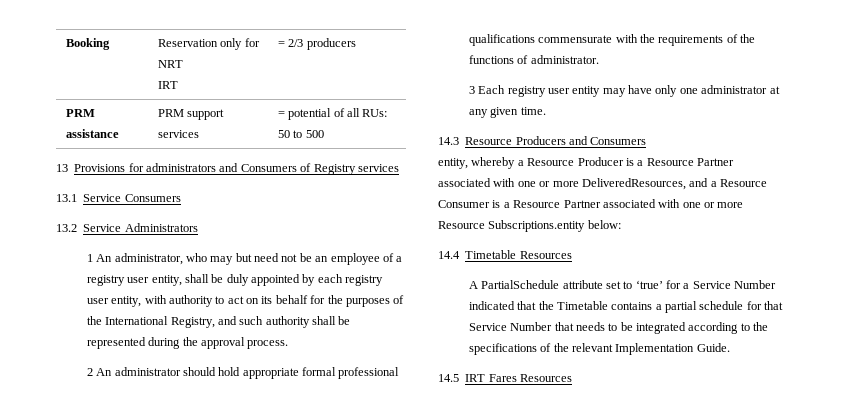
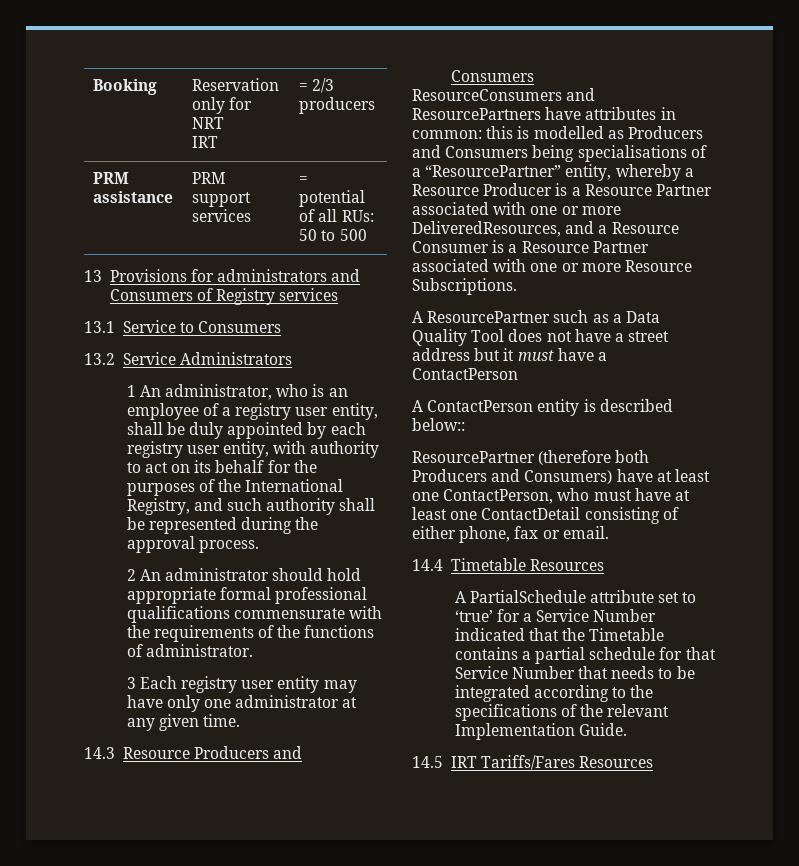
(122, 198) none -> [179,322,194,333] to
[210,253,312,265] may but need not be -> [312,384,325,397] is
(647, 141) none -> [412,88,596,101] [412,107,676,120] [412,126,703,139] [412,145,707,162] [412,165,562,177] ResourceConsumers and ResourcePartners have attributes in common: this is modelled as Producers and Consumers being specialisations of a “ResourcePartner”
[488,220,621,232] Subscriptions.entity below: -> [412,278,517,295] [412,310,660,323] [412,329,670,346] [412,348,607,361] [412,368,518,380] [412,399,673,416] [412,418,465,431] [412,450,650,465] [412,469,710,484] [412,488,690,504] [412,507,679,524] [412,526,609,543] Subscriptions. // A ResourcePartner such as a Data Quality Tool does not have a street address but it must have a ContactPerson // A ContactPerson entity is described below:: // ResourcePartner (therefore both Producers and Consumers) have at least one ContactPerson, who must have at least one ContactDetail consisting of either phone, fax or email.
[488,374,517,382] Fares -> [480,755,575,770] Tariffs/Fares

